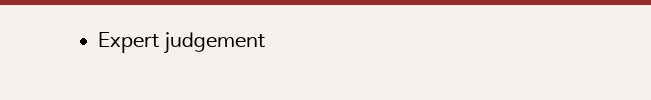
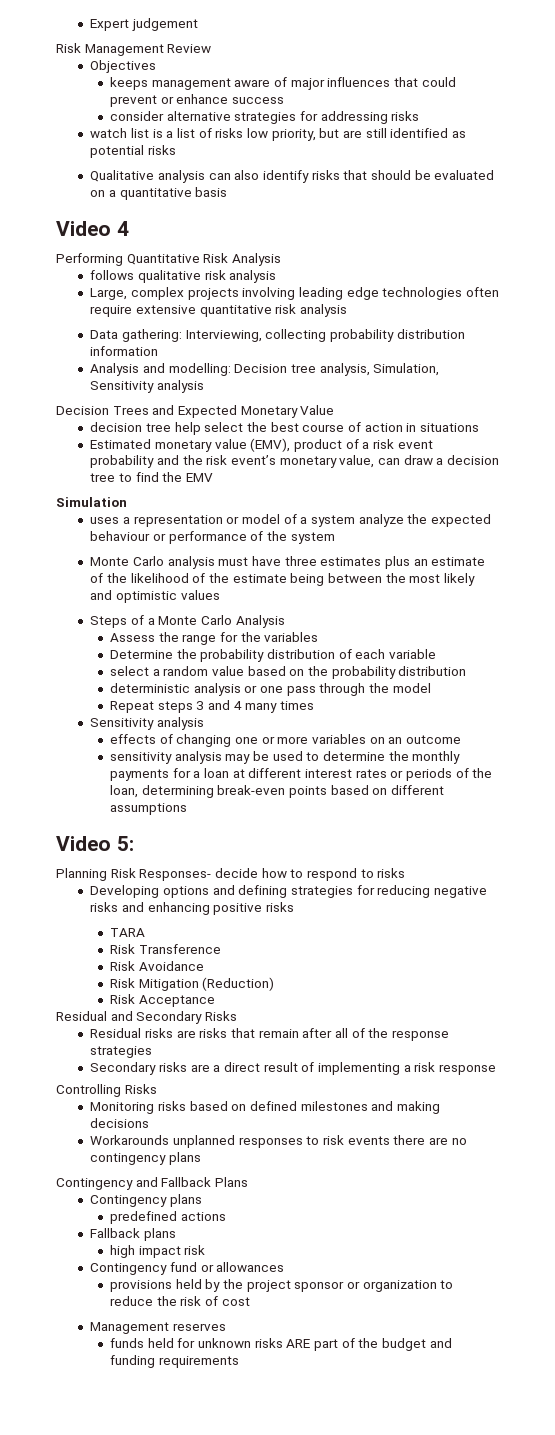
(265, 43) none -> [56,43,212,56] [90,60,157,73] [110,77,456,90] [110,94,285,107] [110,111,420,124] [90,128,466,141] [90,145,177,158] [90,170,495,183] [90,187,228,200] [56,221,129,236] [56,253,281,266] [90,270,277,283] [90,287,499,300] [90,304,348,317] [90,329,465,342] [90,346,159,356] [90,363,440,376] [90,380,205,393] [56,405,335,418] [90,422,479,435] [90,438,433,452] [90,455,499,468] [90,472,214,482] [56,497,127,507] [90,514,491,527] [90,531,335,544] [90,556,486,569] [90,573,475,586] [90,590,220,603] [90,615,285,628] [110,632,319,645] [110,649,436,662] [110,666,467,679] [110,683,431,696] [110,700,314,713] [90,717,205,730] [110,734,461,747] [110,751,461,764] [110,768,493,781] [110,785,444,798] [110,803,188,815] [56,836,134,851] [56,868,406,881] [90,885,487,898] [90,902,295,915] [110,928,146,937] [110,944,221,954] [110,961,204,971] [110,977,275,991] [110,994,215,1007] [56,1011,237,1024] [90,1028,449,1041] [90,1046,153,1058] [90,1062,496,1075] [56,1084,157,1097] [90,1101,440,1114] [90,1118,150,1128] [90,1135,467,1148] [90,1152,202,1165] [56,1177,248,1190] [90,1194,203,1207] [110,1211,226,1224] [90,1228,177,1241] [110,1245,206,1258] [90,1262,285,1275] [110,1279,454,1292] [110,1296,250,1306] [90,1322,227,1334] [110,1338,452,1351] [110,1355,239,1368] // Risk Management Review // Objectives // keeps management aware of major influences that could prevent or enhance success // consider alternative strategies for addressing risks // watch list is a list of risks low priority, but are still identified as potential risks // Qualitative analysis can also identify risks that should be evaluated on a quantitative basis // Video 4 // Performing Quantitative Risk Analysis // follows qualitative risk analysis // Large, complex projects involving leading edge technologies often require extensive quantitative risk analysis // Data gathering: Interviewing, collecting probability distribution information // Analysis and modelling: Decision tree analysis, Simulation, Sensitivity analysis // Decision Trees and Expected Monetary Value // decision tree help select the best course of action in situations // Estimated monetary value (EMV), product of a risk event probability and the risk event’s monetary value, can draw a decision tree to find the EMV // Simulation // uses a representation or model of a system analyze the expected behaviour or performance of the system // Monte Carlo analysis must have three estimates plus an estimate of the likelihood of the estimate being between the most likely and optimistic values // Steps of a Monte Carlo Analysis // Assess the range for the variables // Determine the probability distribution of each variable // select a random value based on the probability distribution // deterministic analysis or one pass through the model // Repeat steps 3 and 4 many times // Sensitivity analysis // effects of changing one or more variables on an outcome // sensitivity analysis may be used to determine the monthly payments for a loan at different interest rates or periods of the loan, determining break-even points based on different assumptions // Video 5: // Planning Risk Responses- decide how to respond to risks // Developing options and defining strategies for reducing negative risks and enhancing positive risks // TARA // Risk Transference // Risk Avoidance // Risk Mitigation (Reduction) // Risk Acceptance // Residual and Secondary Risks // Residual risks are risks that remain after all of the response strategies // Secondary risks are a direct result of implementing a risk response // Controlling Risks // Monitoring risks based on defined milestones and making decisions // Workarounds unplanned responses to risk events there are no contingency plans // Contingency and Fallback Plans // Contingency plans // predefined actions // Fallback plans // high impact risk // Contingency fund or allowances // provisions held by the project sponsor or organization to reduce the risk of cost // Management reserves // funds held for unknown risks ARE part of the budget and funding requirements

